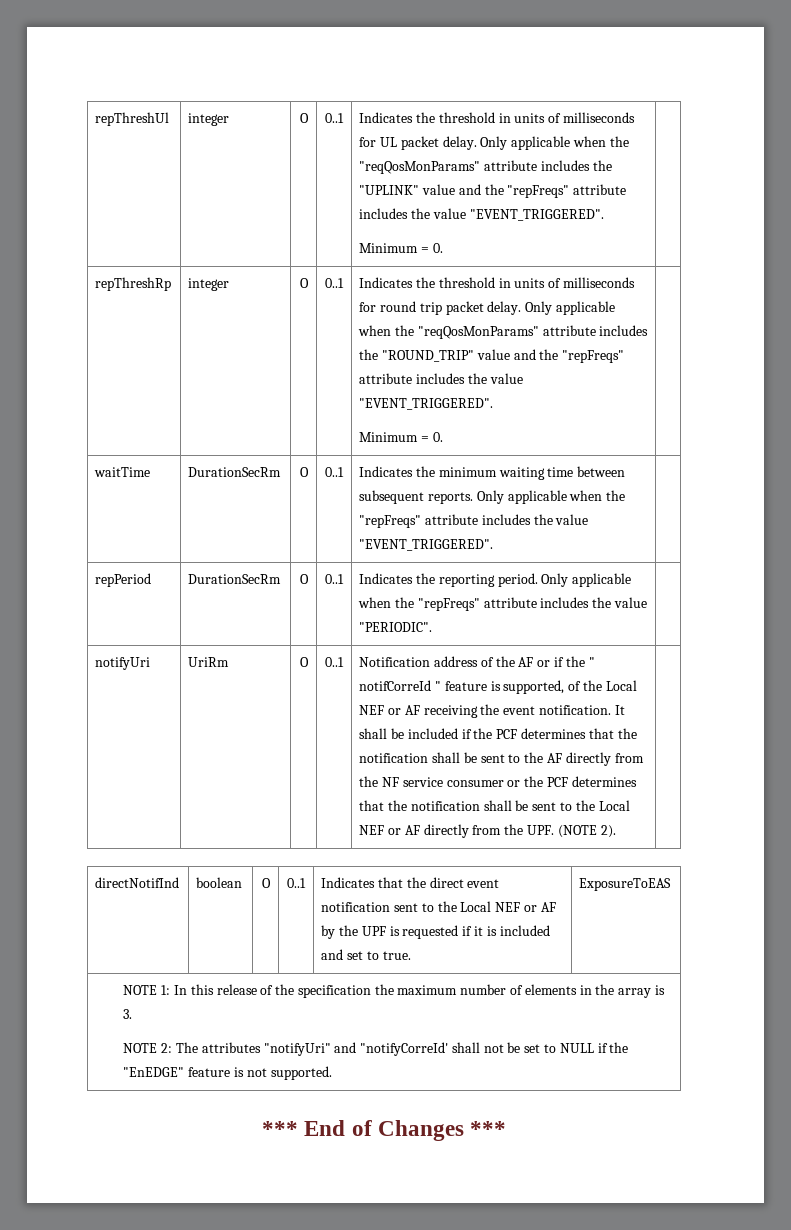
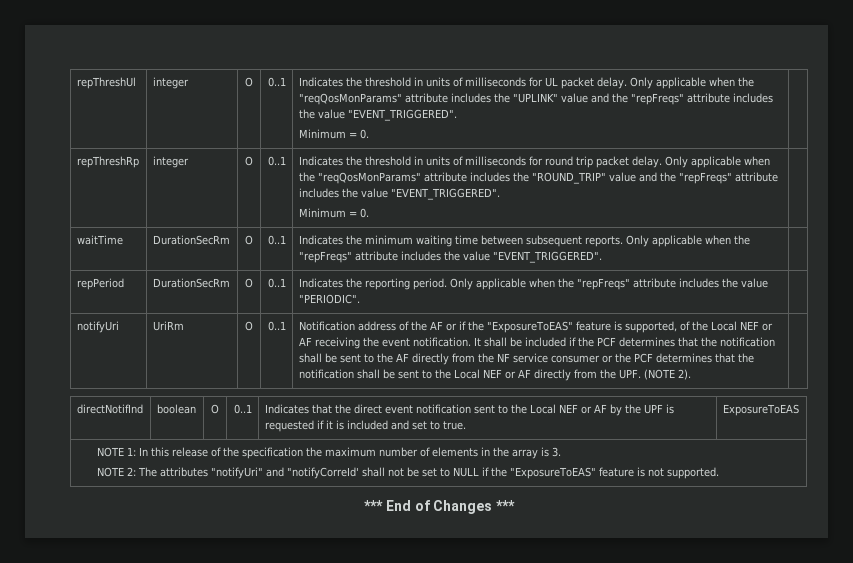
[588,657,595,667] [359,680,442,691] " notifCorreId " -> [486,321,573,333] "ExposureToEAS"
[123,1067,185,1077] "EnEDGE" -> [509,467,596,479] "ExposureToEAS"

